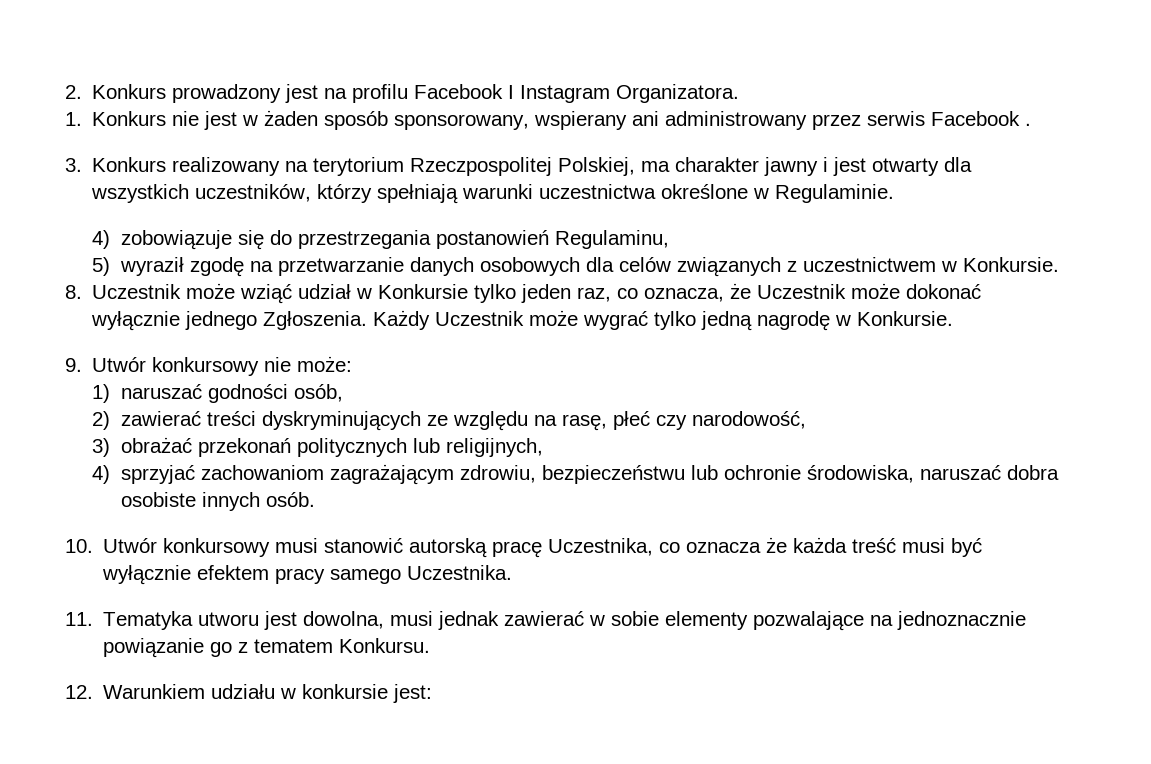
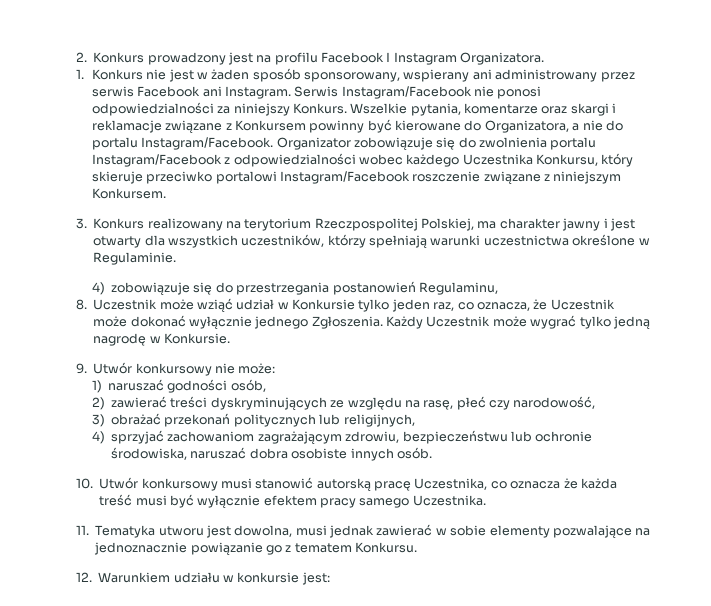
[1025,123,1032,126] . -> [202,86,542,99] [91,102,617,116] [91,119,623,134] [91,137,597,151] [91,153,634,167] [91,171,622,185] [91,188,166,199] ani Instagram. Serwis Instagram/Facebook nie ponosi odpowiedzialności za niniejszy Konkurs. Wszelkie pytania, komentarze oraz skargi i reklamacje związane z Konkursem powinny być kierowane do Organizatora, a nie do portalu Instagram/Facebook. Organizator zobowiązuje się do zwolnienia portalu Instagram/Facebook z odpowiedzialności wobec każdego Uczestnika Konkursu, który skieruje przeciwko portalowi Instagram/Facebook roszczenie związane z niniejszym Konkursem.
[92,257,1059,277] // 5) wyraził zgodę na przetwarzanie danych osobowych dla celów związanych z uczestnictwem w Konkursie. -> (498, 288) none

